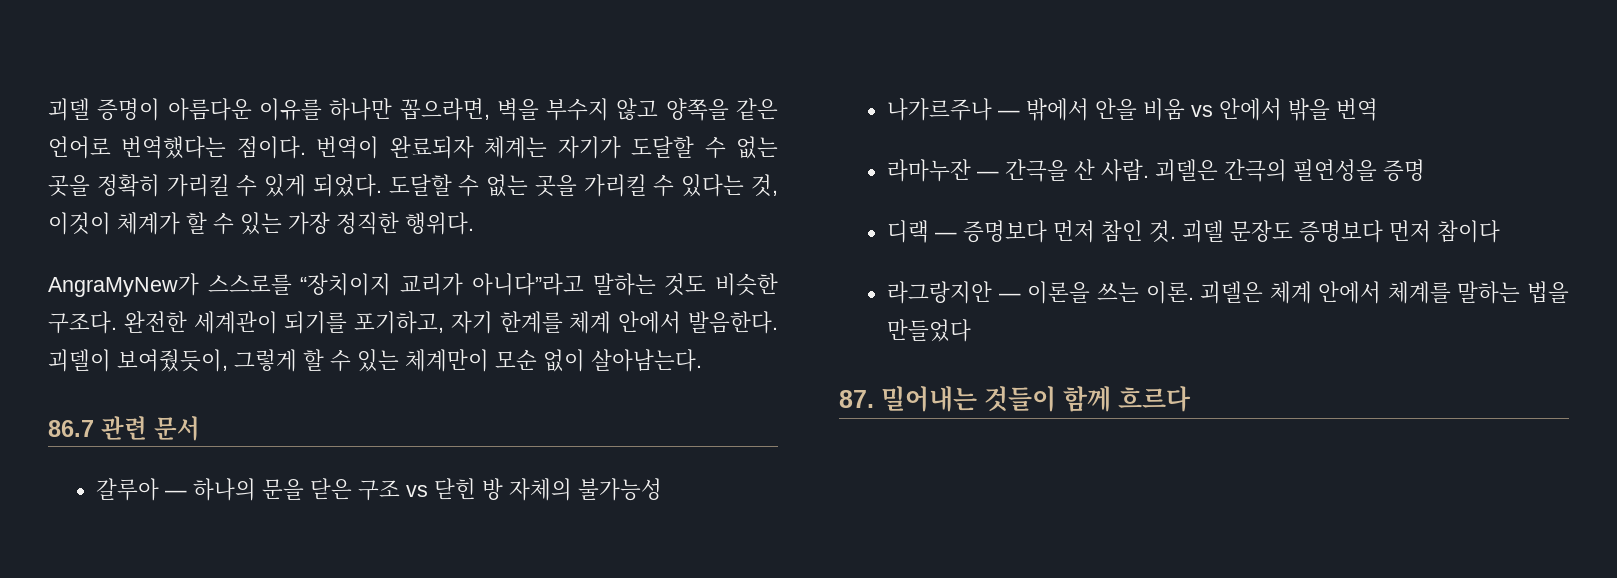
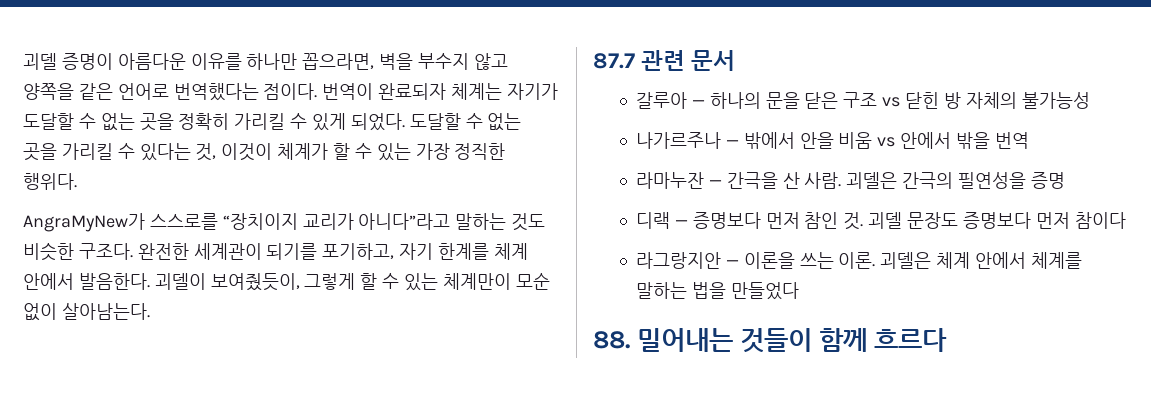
[48,420,94,437] 86.7 -> [593,53,635,69] 87.7
[839,390,874,408] 87. -> [593,331,630,349] 88.

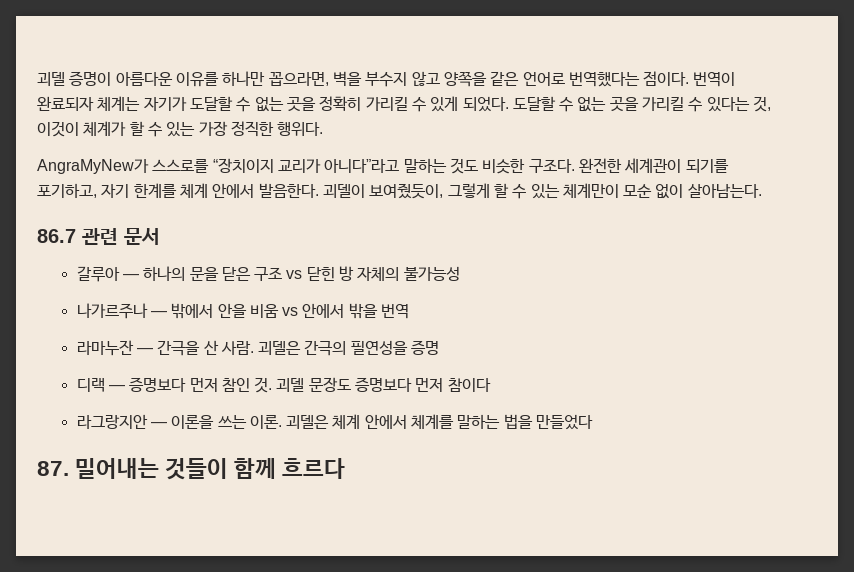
[593,53,635,69] 87.7 -> [37,229,76,243] 86.7
[593,331,630,349] 88. -> [37,461,69,476] 87.

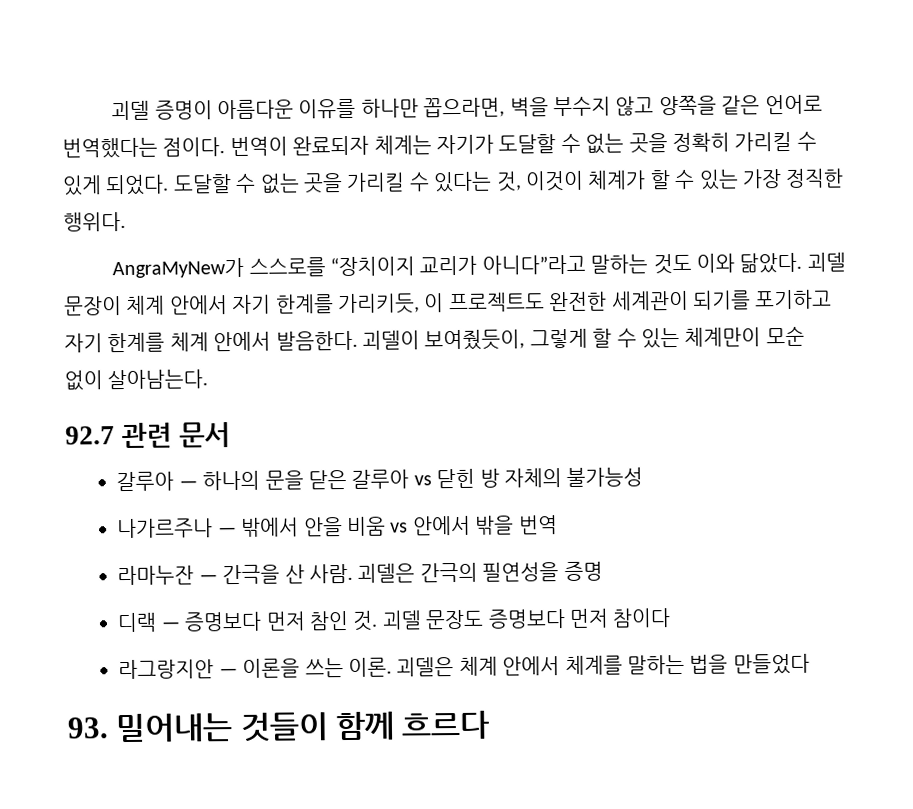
[482,158,575,174] 비슷한 구조다. -> [695,252,846,274] [64,292,545,316] 이와 닮았다. 괴델 문장이 체계 안에서 자기 한계를 가리키듯, 이 프로젝트도
[37,183,97,198] 포기하고, -> [754,289,833,310] 포기하고
[37,229,76,243] 86.7 -> [65,426,115,445] 92.7
[254,267,283,281] 구조 -> [351,469,410,489] 갈루아
[37,461,69,476] 87. -> [67,717,109,739] 93.

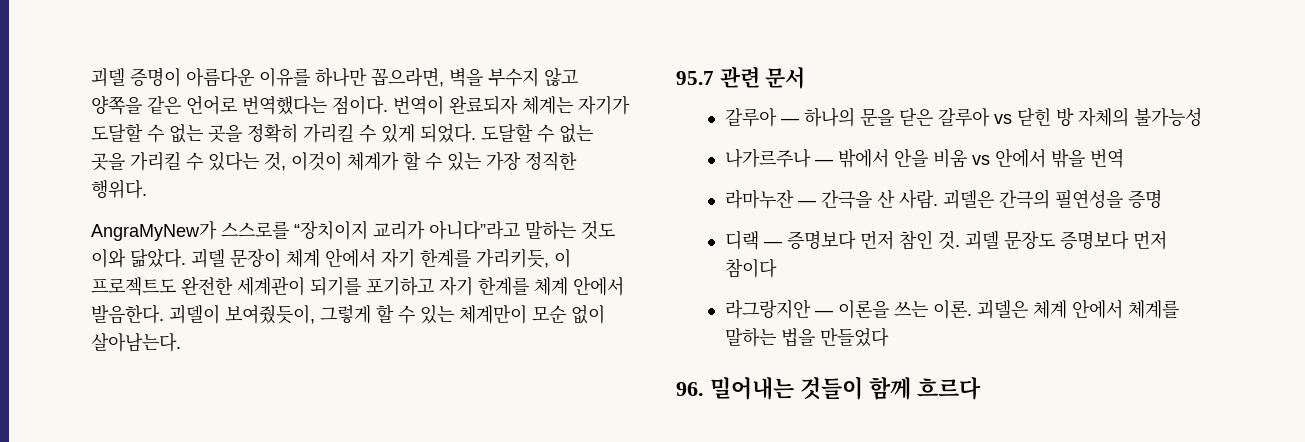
[65,426,115,445] 92.7 -> [676,71,714,85] 95.7
[67,717,109,739] 93. -> [676,382,704,396] 96.

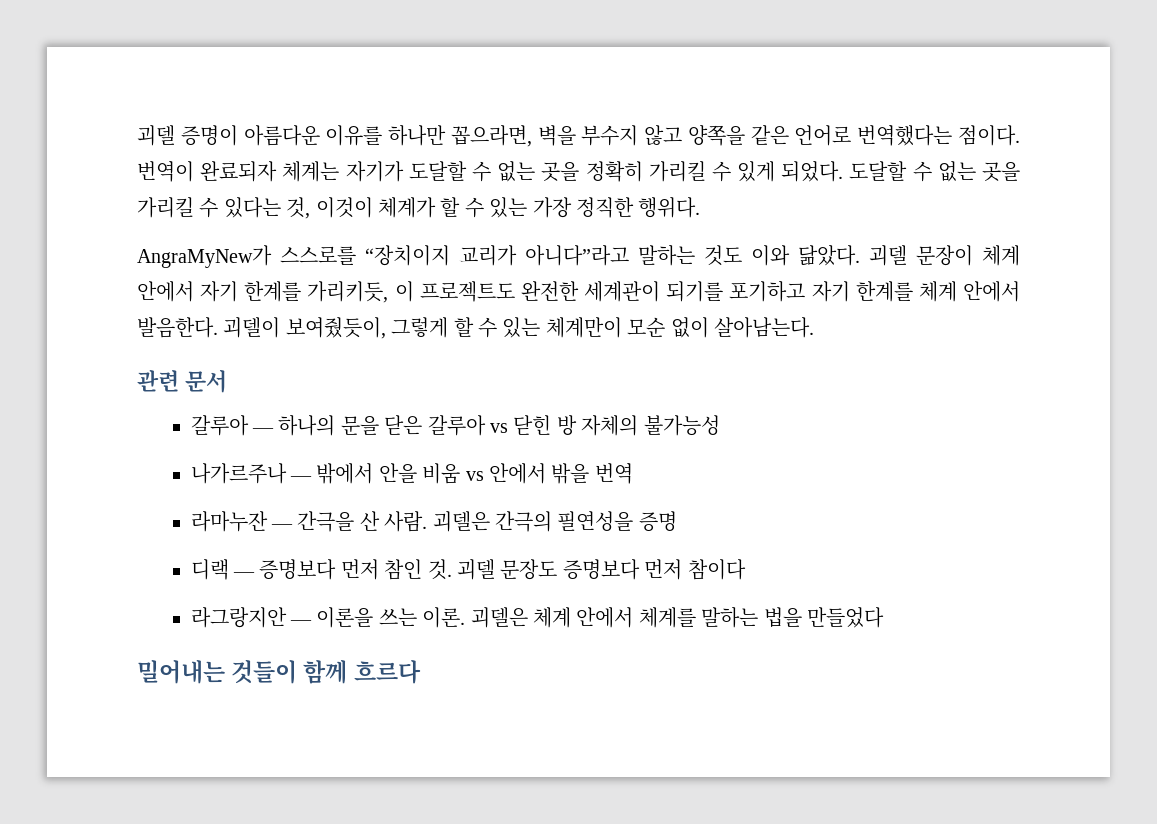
[676,71,714,85] 95.7 -> (814, 327) none
[676,382,704,396] 96. -> (885, 617) none

